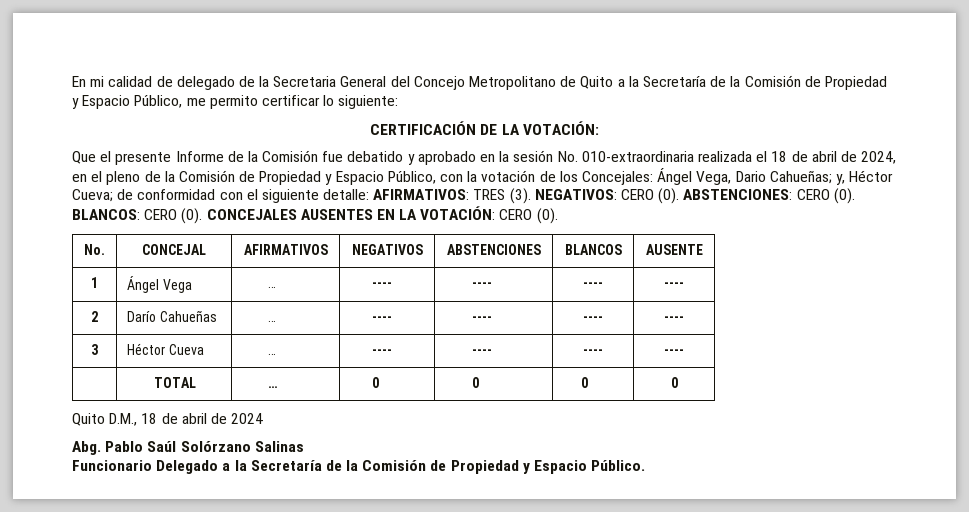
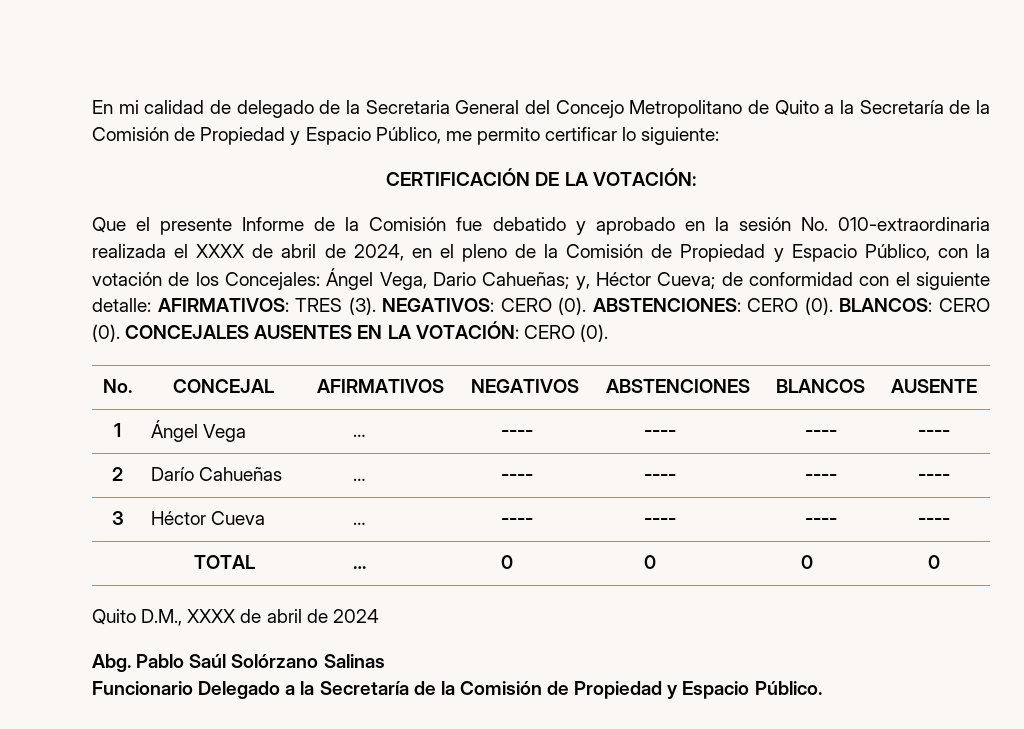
[771,151,788,162] 18 -> [196,244,246,258] XXXX
[141,413,158,424] 18 -> [187,609,237,623] XXXX

